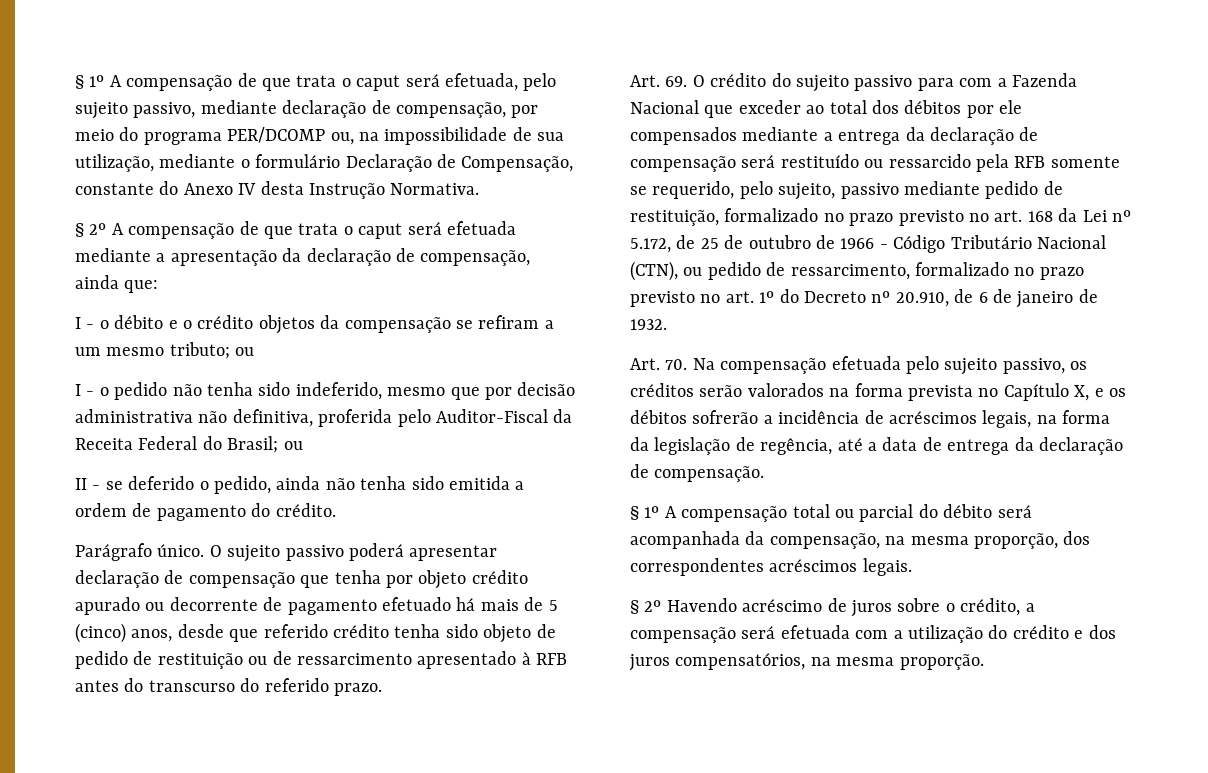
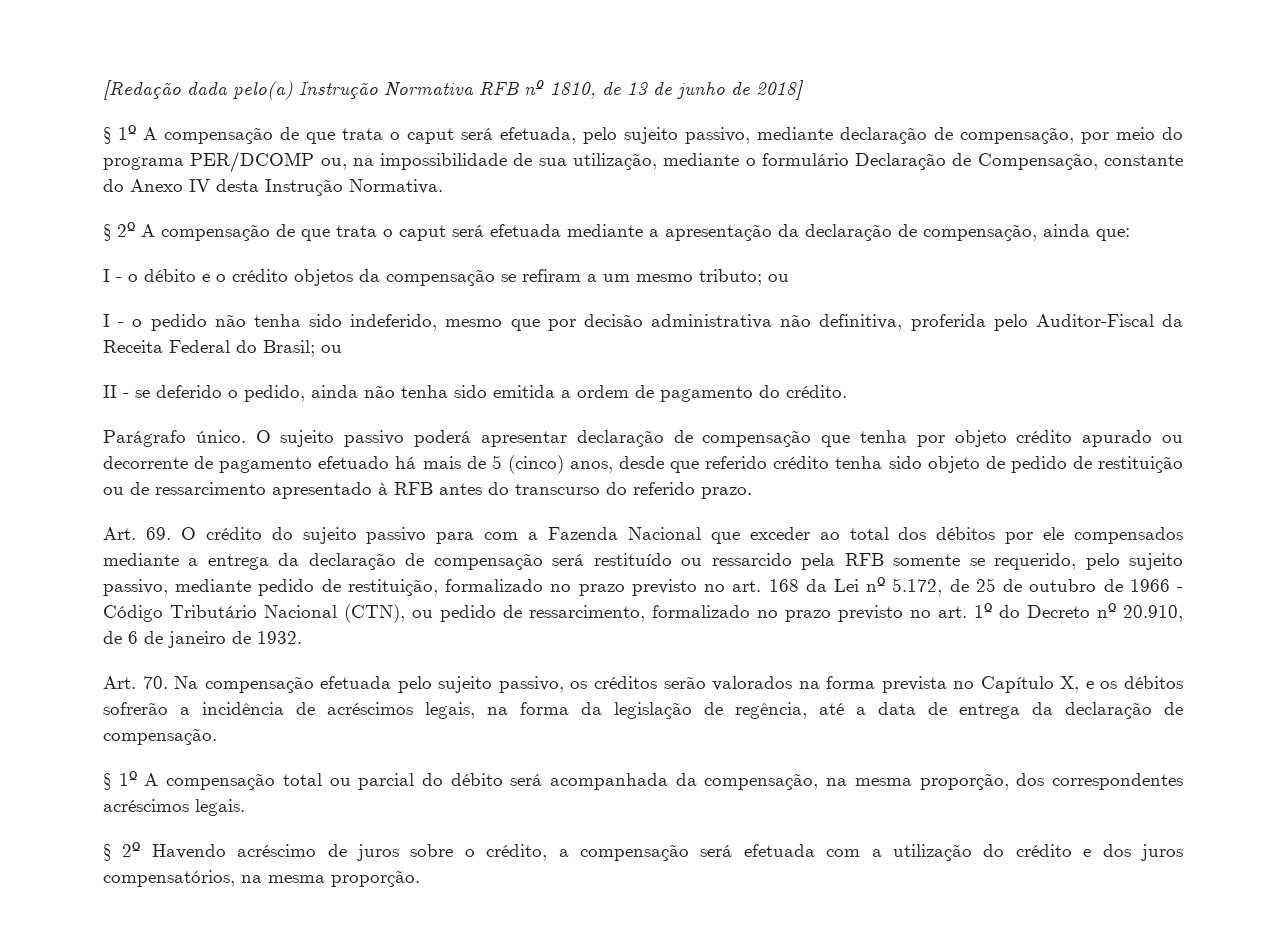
(75, 82) none -> [103,80,804,100] [Redação dada pelo(a) Instrução Normativa RFB nº 1810, de 13 de junho de 2018] //
[778,183,899,200] sujeito, passivo -> [1129,553,1184,570] [103,579,168,596] sujeito passivo,

